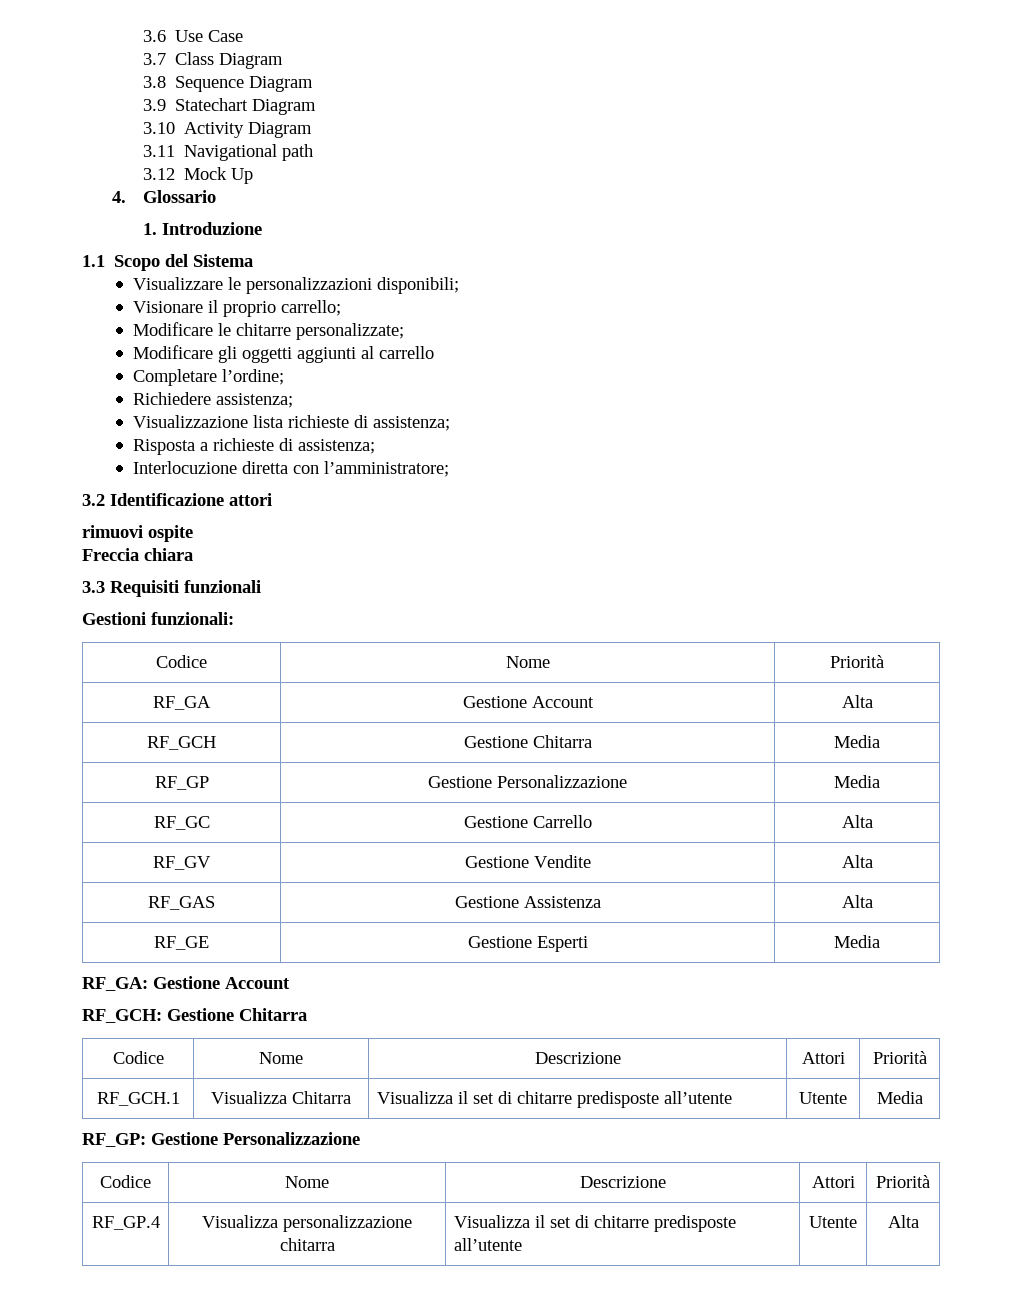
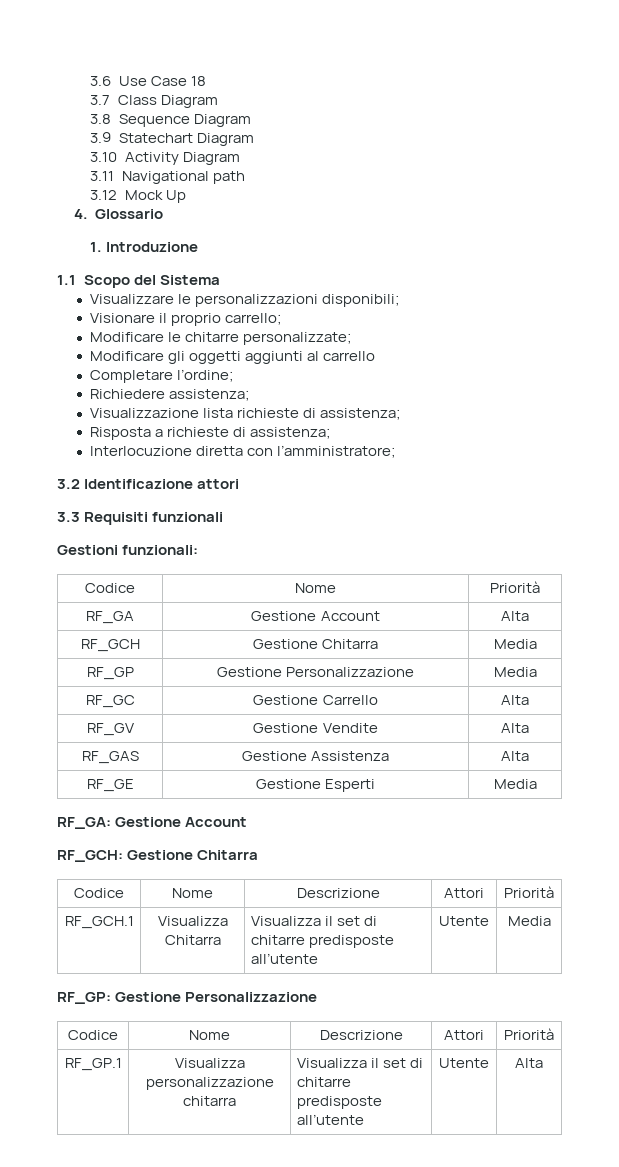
(243, 36) none -> [190,76,206,86] 18
[82,525,193,542] [82,548,193,561] // rimuovi ospite // Freccia chiara -> (240, 484) none
[91,1216,160,1230] RF_GP.4 -> [64,1058,122,1071] RF_GP.1

